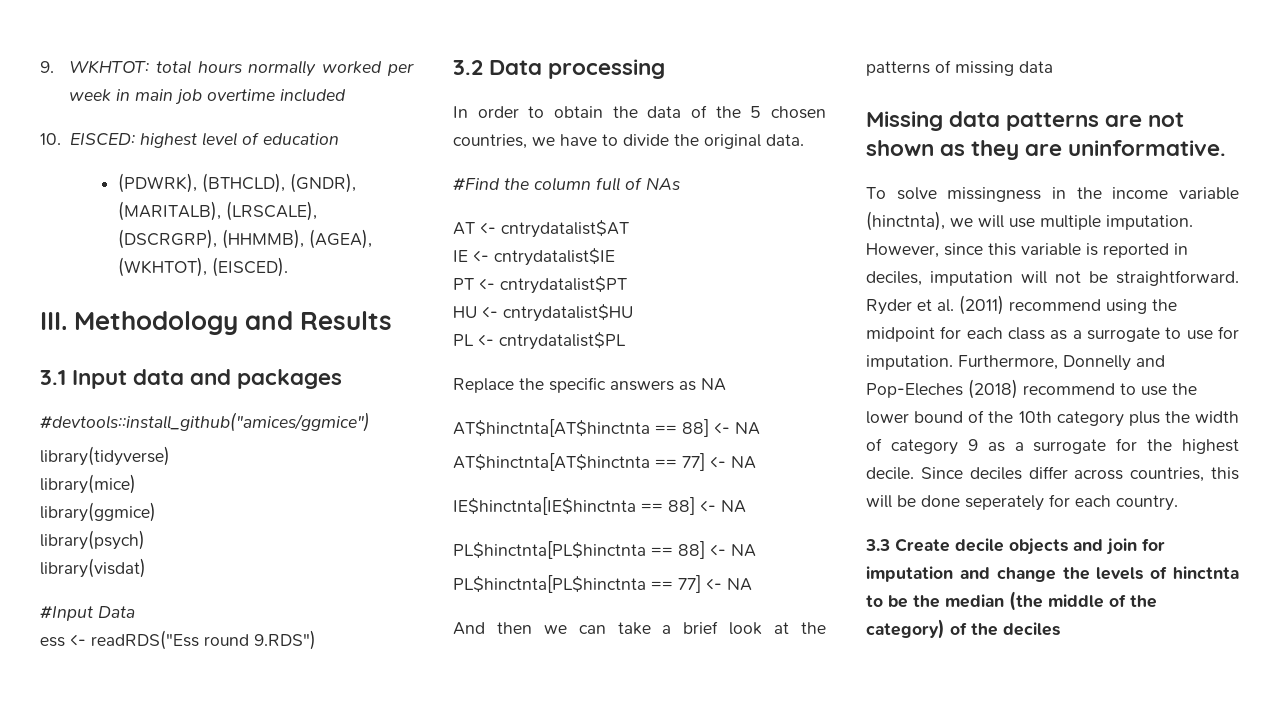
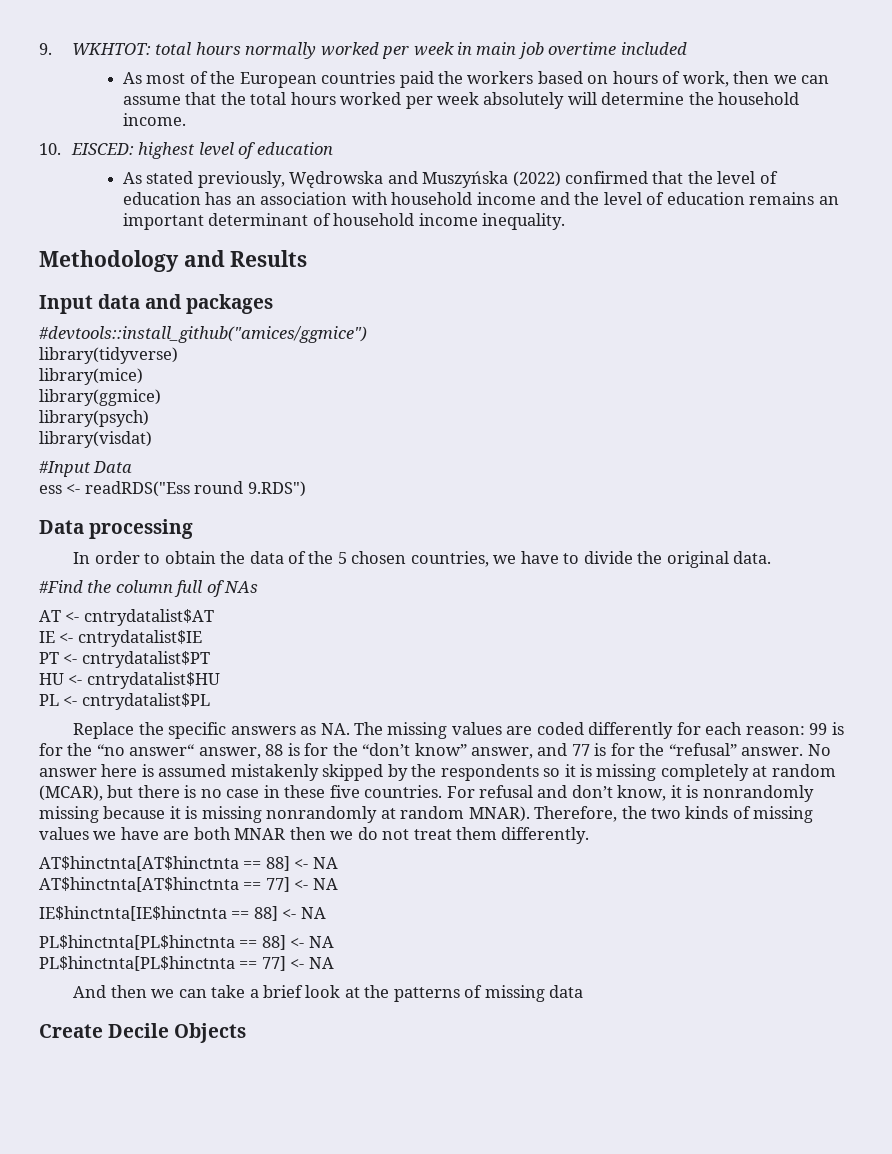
(347, 95) none -> [122,71,830,88] [122,92,800,109] [122,113,186,126] // As most of the European countries paid the workers based on hours of work, then we can assume that the total hours worked per week absolutely will determine the household income.
[117,173,356,193] [117,201,317,221] [117,229,372,249] [117,257,288,277] [40,312,67,330] (PDWRK), (BTHCLD), (GNDR), (MARITALB), (LRSCALE), (DSCRGRP), (HHMMB), (AGEA), (WKHTOT), (EISCED). // III. -> [122,171,778,188] [122,192,839,205] [122,213,566,230] As stated previously, Wędrowska and Muszyńska (2022) confirmed that the level of education has an association with household income and the level of education remains an important determinant of household income inequality. //
[40,370,66,385] 3.1 -> (308, 258) none
[453,60,483,75] 3.2 -> (306, 489) none
[701,378,726,391] NA -> [320,722,844,739] [39,743,831,759] [39,764,836,781] [39,785,814,802] [39,806,814,823] [39,827,590,844] NA. The missing values are coded differently for each reason: 99 is for the “no answer“ answer, 88 is for the “don’t know” answer, and 77 is for the “refusal” answer. No answer here is assumed mistakenly skipped by the respondents so it is missing completely at random (MCAR), but there is no case in these five countries. For refusal and don’t know, it is nonrandomly missing because it is missing nonrandomly at random MNAR). Therefore, the two kinds of missing values we have are both MNAR then we do not treat them differently.
[866,111,1185,131] [866,140,1227,160] [866,187,1239,202] [866,211,1193,231] [866,243,1188,258] [866,270,1239,286] [866,295,1177,315] [866,326,1239,342] [866,355,1165,371] [866,379,1197,399] [866,410,1239,427] [866,438,1239,455] [866,466,1239,482] [866,494,1178,511] [865,538,1165,555] [866,566,1239,582] [866,591,1157,611] [866,619,1060,639] Missing data patterns are not shown as they are uninformative. // To solve missingness in the income variable (hinctnta), we will use multiple imputation. However, since this variable is reported in deciles, imputation will not be straightforward. Ryder et al. (2011) recommend using the midpoint for each class as a surrogate to use for imputation. Furthermore, Donnelly and Pop-Eleches (2018) recommend to use the lower bound of the 10th category plus the width of category 9 as a surrogate for the highest decile. Since deciles differ across countries, this will be done seperately for each country. // 3.3 Create decile objects and join for imputation and change the levels of hinctnta to be the median (the middle of the category) of the deciles -> [39,1023,247,1043] Create Decile Objects

